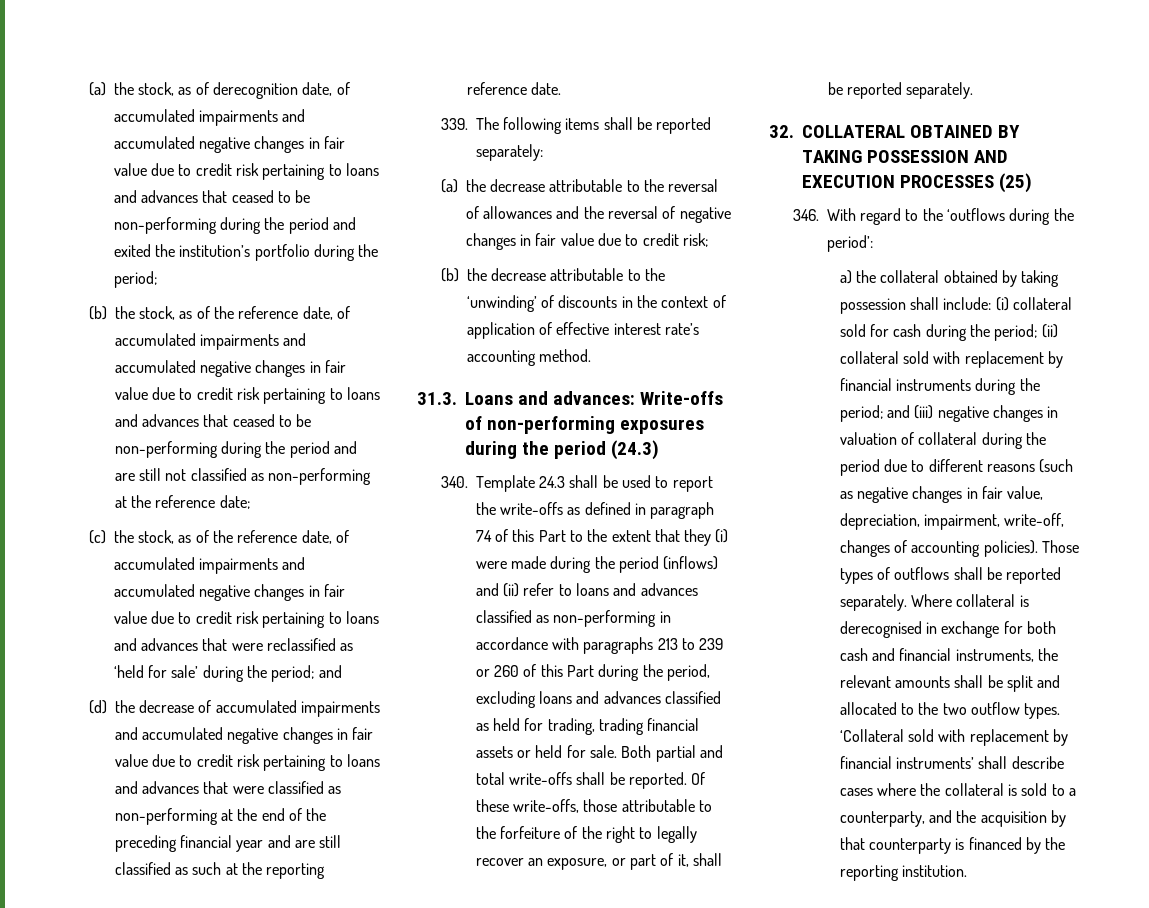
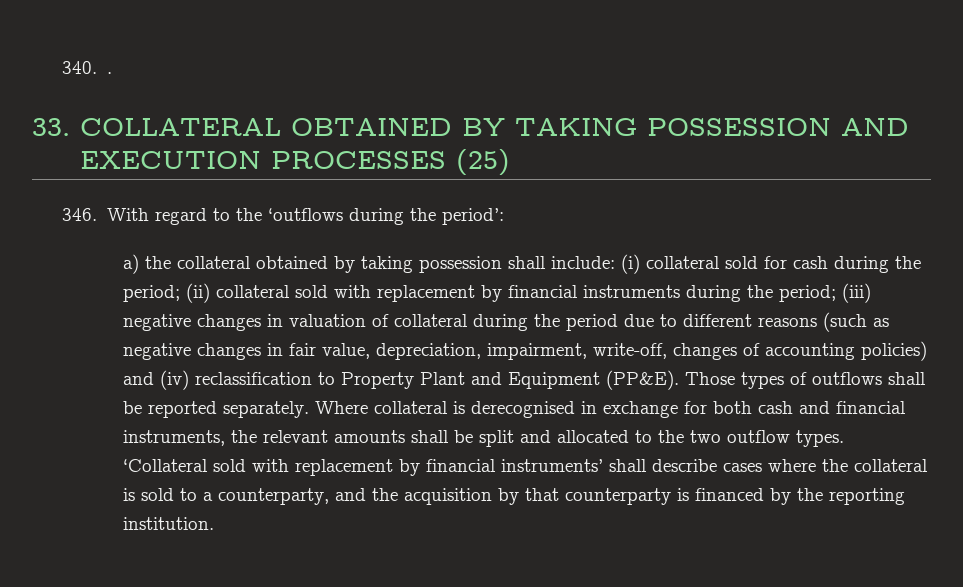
[88,82,350,99] [113,109,306,126] [113,136,345,153] [113,163,379,180] [113,190,311,203] [113,217,356,234] [113,244,379,261] [113,271,157,288] [88,306,350,320] [114,333,307,350] [114,360,346,377] [114,387,380,404] [114,414,312,427] [114,441,357,458] [114,468,372,485] [114,495,250,509] [88,530,349,544] [113,557,306,574] [113,584,345,601] [113,611,379,628] [113,638,354,651] [113,665,342,682] [88,700,380,717] [114,727,374,744] [114,754,380,771] [114,781,342,794] [114,808,327,825] [114,835,342,852] [114,862,326,879] [466,82,561,95] [440,117,712,134] [475,144,543,161] [440,179,719,193] [465,206,731,223] [465,233,708,250] [440,268,665,282] [466,295,726,312] [466,322,699,339] [466,349,591,366] [417,391,724,405] [465,416,705,434] [465,440,660,460] [440,475,713,492] [475,502,715,519] [475,529,729,546] [475,556,719,573] [475,583,698,597] [475,610,671,627] [475,637,724,654] [475,664,710,681] [475,691,721,708] [475,718,700,735] [475,745,723,762] [475,772,706,789] [475,799,712,813] [475,826,697,843] [475,853,722,870] [827,82,974,99] [769,125,794,138] (a) the stock, as of derecognition date, of accumulated impairments and accumulated negative changes in fair value due to credit risk pertaining to loans and advances that ceased to be non-performing during the period and exited the institution’s portfolio during the period; // (b) the stock, as of the reference date, of accumulated impairments and accumulated negative changes in fair value due to credit risk pertaining to loans and advances that ceased to be non-performing during the period and are still not classified as non-performing at the reference date; // (c) the stock, as of the reference date, of accumulated impairments and accumulated negative changes in fair value due to credit risk pertaining to loans and advances that were reclassified as ‘held for sale’ during the period; and // (d) the decrease of accumulated impairments and accumulated negative changes in fair value due to credit risk pertaining to loans and advances that were classified as non-performing at the end of the preceding financial year and are still classified as such at the reporting reference date. // 339. The following items shall be reported separately: // (a) the decrease attributable to the reversal of allowances and the reversal of negative changes in fair value due to credit risk; // (b) the decrease attributable to the ‘unwinding’ of discounts in the context of application of effective interest rate’s accounting method. // 31.3. Loans and advances: Write-offs of non-performing exposures during the period (24.3) // 340. Template 24.3 shall be used to report the write-offs as defined in paragraph 74 of this Part to the extent that they (i) were made during the period (inflows) and (ii) refer to loans and advances classified as non-performing in accordance with paragraphs 213 to 239 or 260 of this Part during the period, excluding loans and advances classified as held for trading, trading financial assets or held for sale. Both partial and total write-offs shall be reported. Of these write-offs, those attributable to the forfeiture of the right to legally recover an exposure, or part of it, shall be reported separately. // 32. -> [62,61,112,74] [32,118,70,136] 340. . // 33.
[887,405,911,418] and -> (837, 293) none
[983,540,1038,557] policies). -> [861,341,928,361] [123,370,680,390] policies) and (iv) reclassification to Property Plant and Equipment (PP&E).

